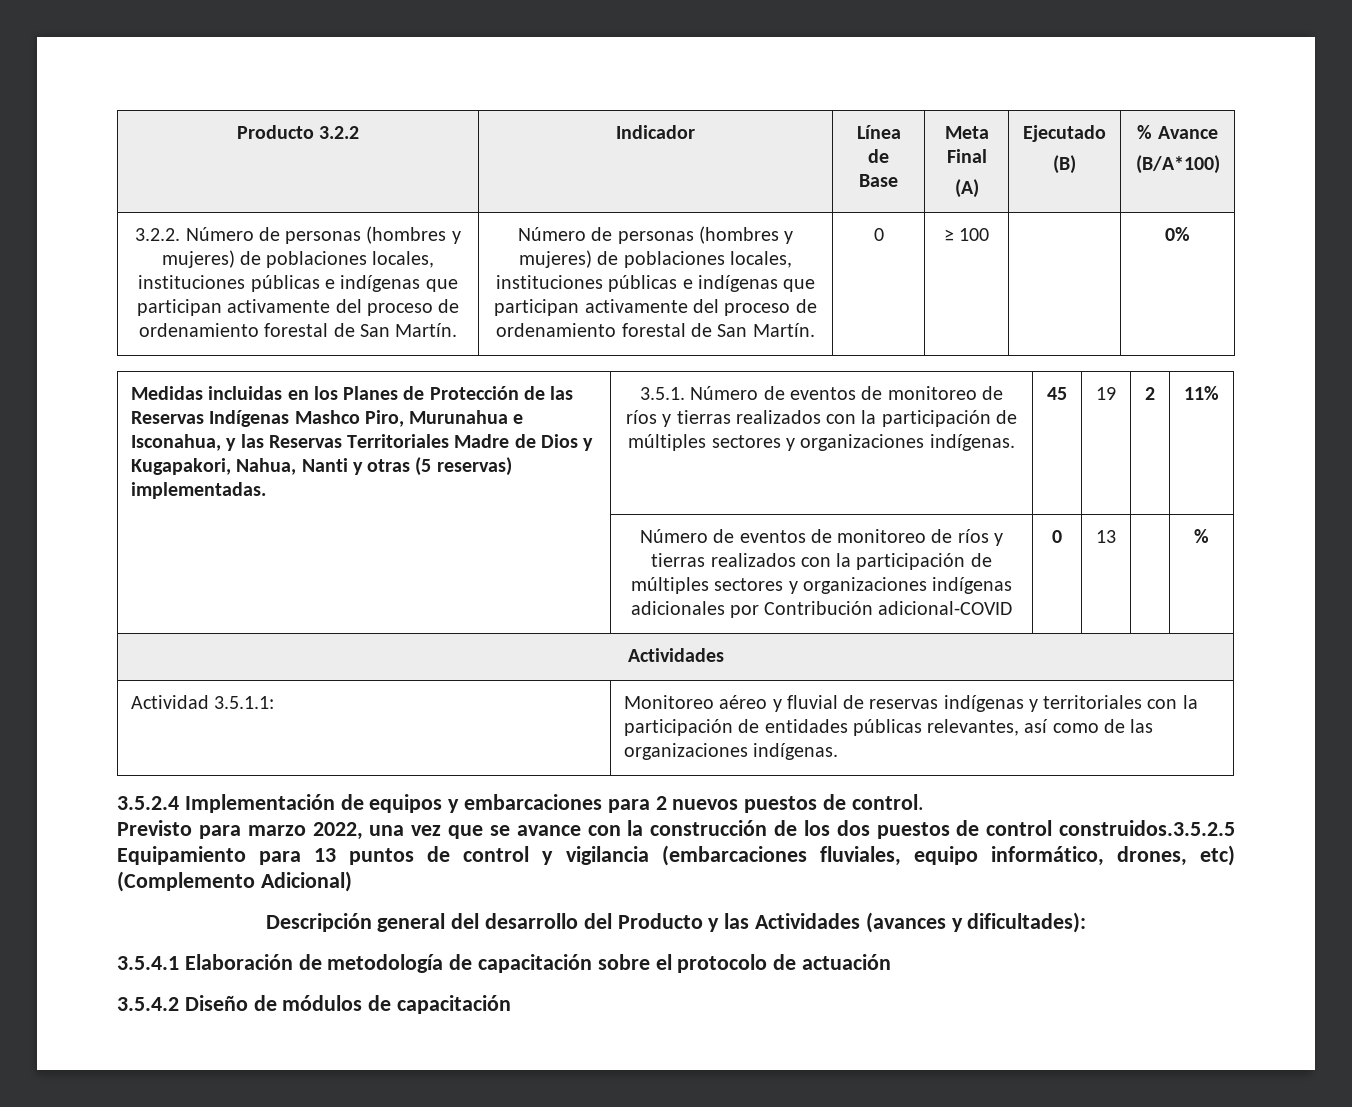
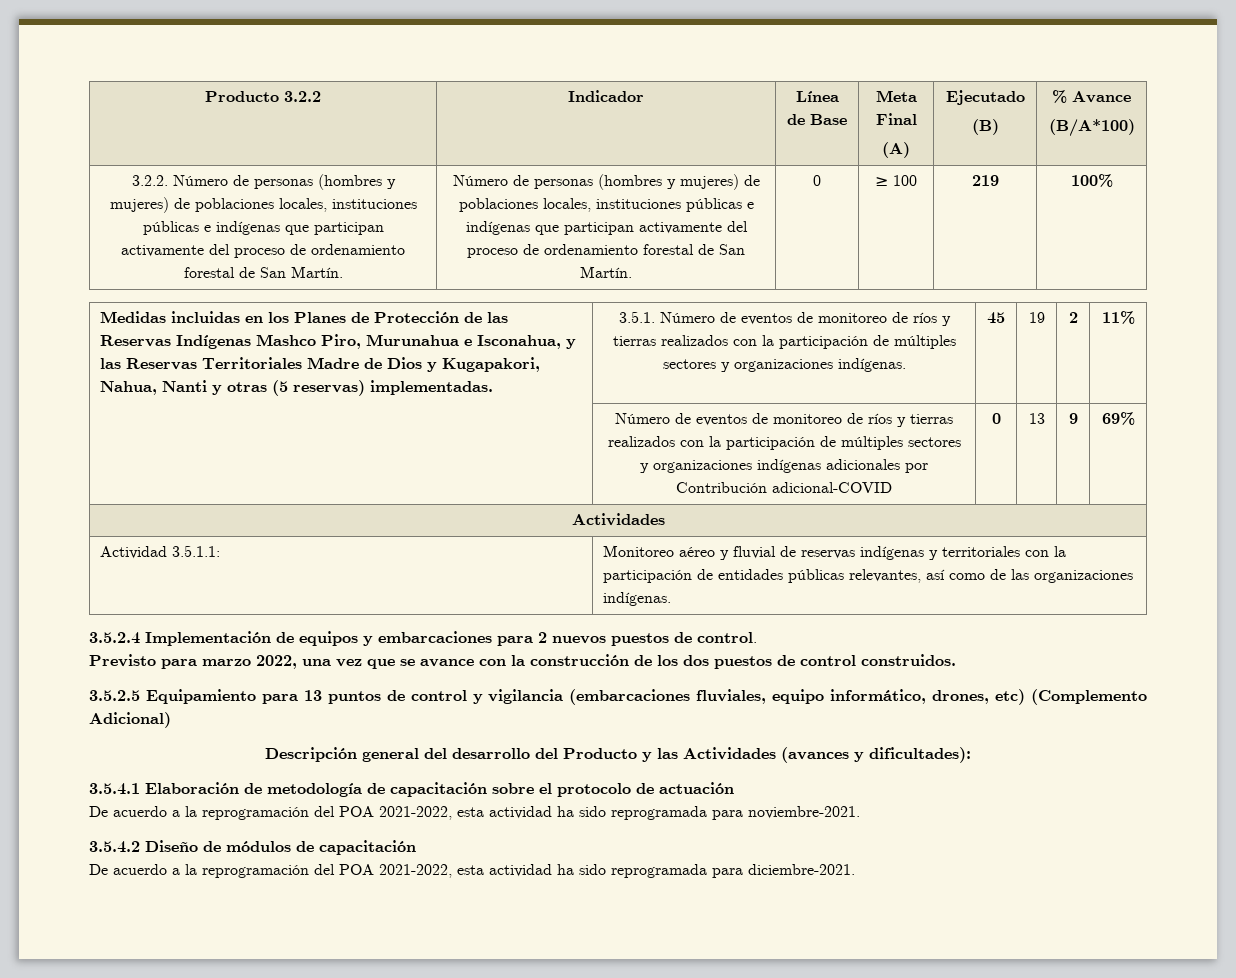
[1165,227,1190,241] | 0% -> [971,175,999,186] [1070,174,1113,187] 219 | 100%
[1194,529,1209,543] | % -> [1068,413,1078,424] [1101,412,1135,425] 9 | 69%
[1059,820,1236,836] construidos.3.5.2.5 -> [861,654,956,666] [89,690,140,701] construidos. // 3.5.2.5
(892, 962) none -> [89,806,860,820] // De acuerdo a la reprogramación del POA 2021-2022, esta actividad ha sido reprogramada para noviembre-2021.
(512, 1004) none -> [89,864,855,878] // De acuerdo a la reprogramación del POA 2021-2022, esta actividad ha sido reprogramada para diciembre-2021.

